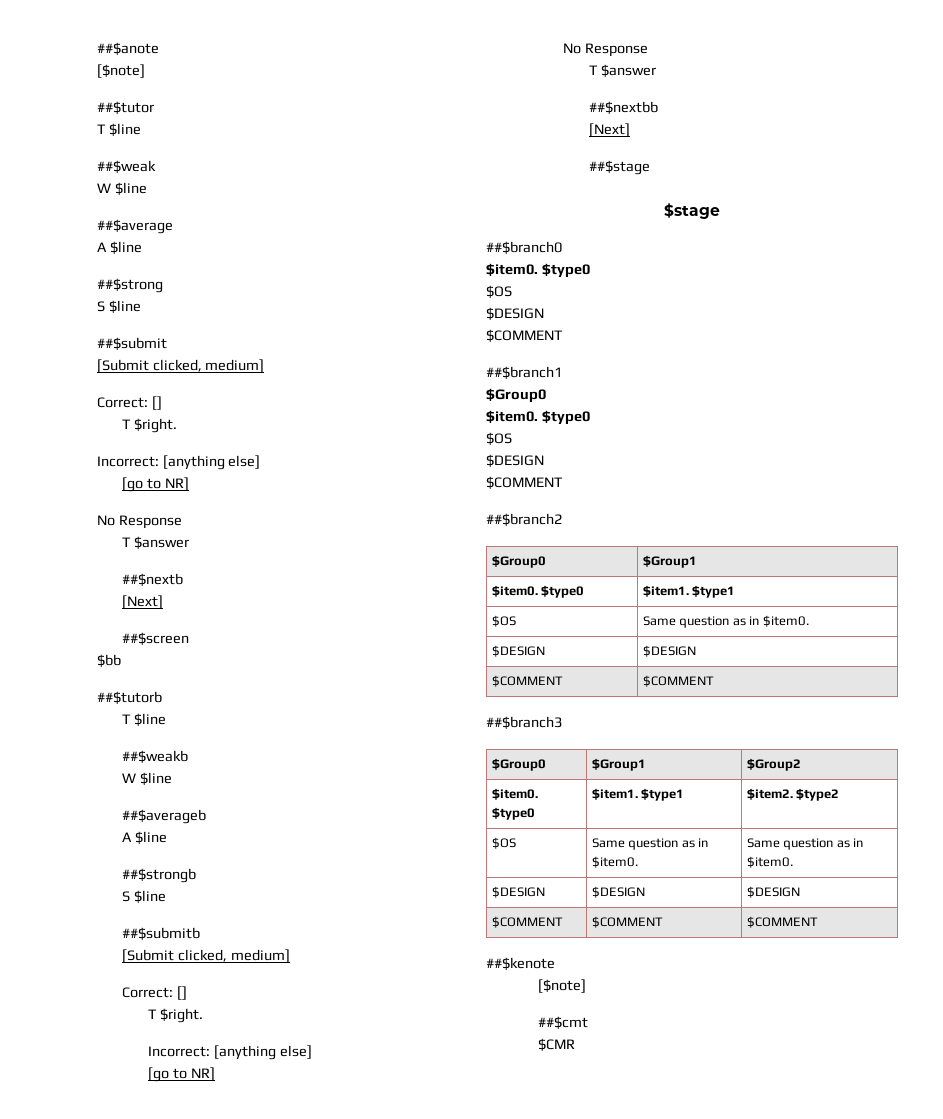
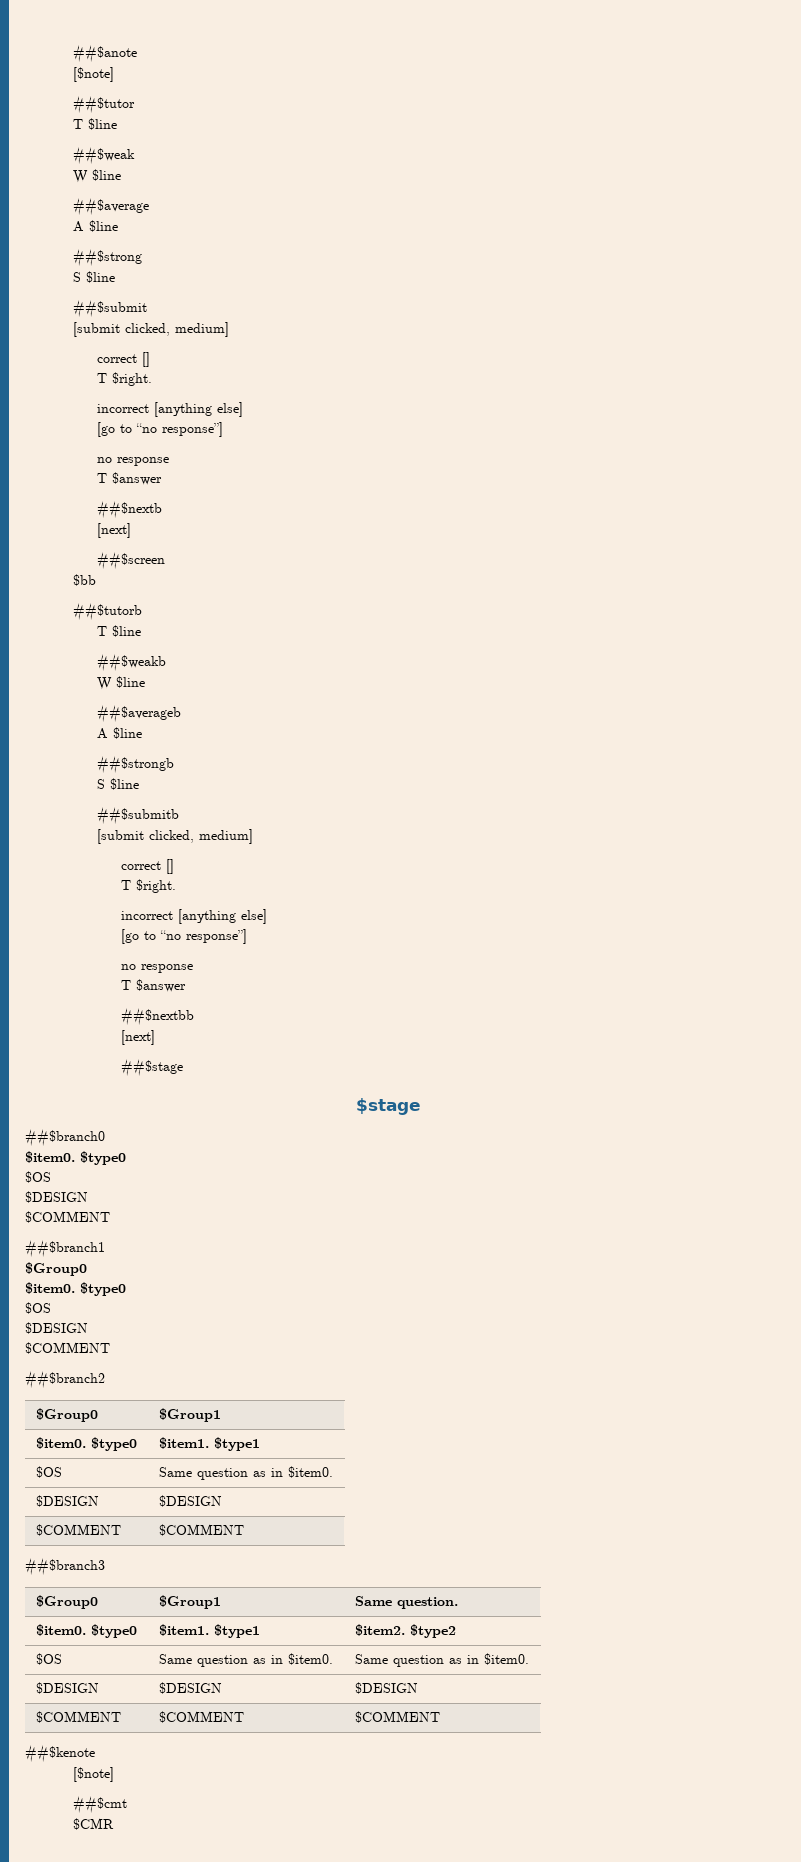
[96,359,265,373] [96,396,162,410] [122,418,178,433] [96,455,261,470] [122,477,190,492] [96,515,182,529] [Submit clicked, medium] // Correct: [] // T $right. // Incorrect: [anything else] // [go to NR] // No Response -> [73,322,230,337] [97,352,151,367] [97,372,153,386] [97,402,244,417] [97,422,224,437] [97,457,170,466] [submit clicked, medium] // correct [] // T $right. // incorrect [anything else] // [go to “no response”] // no response
[122,595,164,609] [Next] -> [97,523,132,538] [next]
[122,949,291,963] [122,986,188,1000] [148,1008,204,1023] [148,1045,313,1060] [148,1067,216,1082] [563,43,649,57] [Submit clicked, medium] // Correct: [] // T $right. // Incorrect: [anything else] // [go to NR] // No Response -> [97,829,254,844] [121,859,175,874] [121,879,177,893] [121,909,268,924] [121,929,248,944] [121,964,194,973] [submit clicked, medium] // correct [] // T $right. // incorrect [anything else] // [go to “no response”] // no response
[589,123,631,137] [Next] -> [121,1030,156,1045] [next]
[746,758,801,771] $Group2 -> [354,1596,458,1609] Same question.

